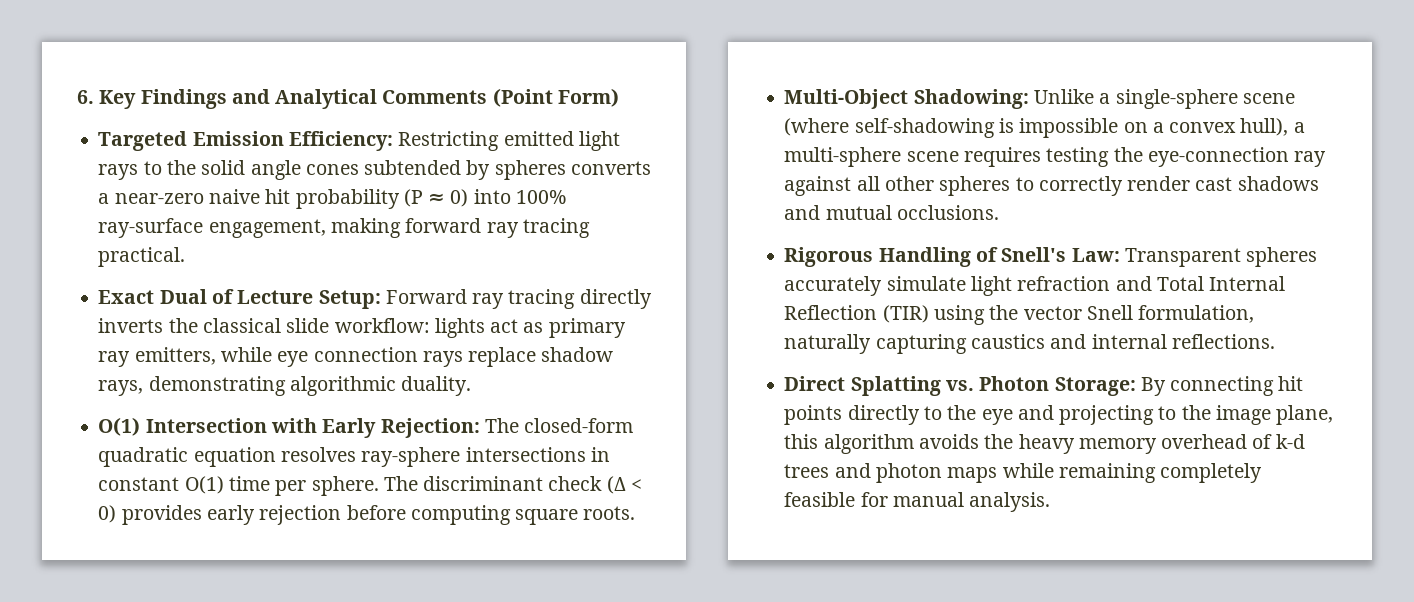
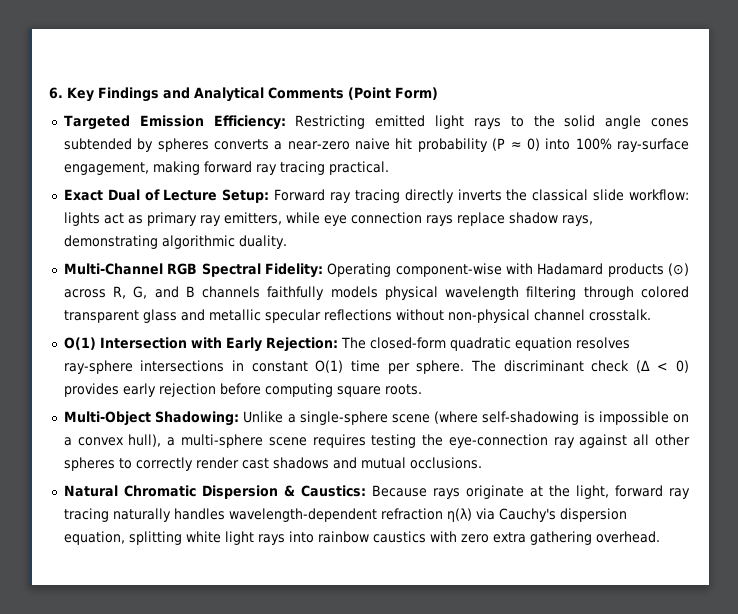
(472, 386) none -> [63,263,690,278] [63,286,689,300] [63,309,651,323] // Multi-Channel RGB Spectral Fidelity: Operating component-wise with Hadamard products (⊙) across R, G, and B channels faithfully models physical wavelength filtering through colored transparent glass and metallic specular reflections without non-physical channel crosstalk.
[784,247,1318,267] [784,276,1286,296] [784,305,1255,325] [784,334,1275,354] [784,376,1304,396] [784,405,1334,425] [784,434,1305,454] [784,463,1263,483] [784,492,1051,512] Rigorous Handling of Snell's Law: Transparent spheres accurately simulate light refraction and Total Internal Reflection (TIR) using the vector Snell formulation, naturally capturing caustics and internal reflections. // Direct Splatting vs. Photon Storage: By connecting hit points directly to the eye and projecting to the image plane, this algorithm avoids the heavy memory overhead of k-d trees and photon maps while remaining completely feasible for manual analysis. -> [63,485,690,499] [63,508,627,522] [63,531,660,545] Natural Chromatic Dispersion & Caustics: Because rays originate at the light, forward ray tracing naturally handles wavelength-dependent refraction η(λ) via Cauchy's dispersion equation, splitting white light rays into rainbow caustics with zero extra gathering overhead.

